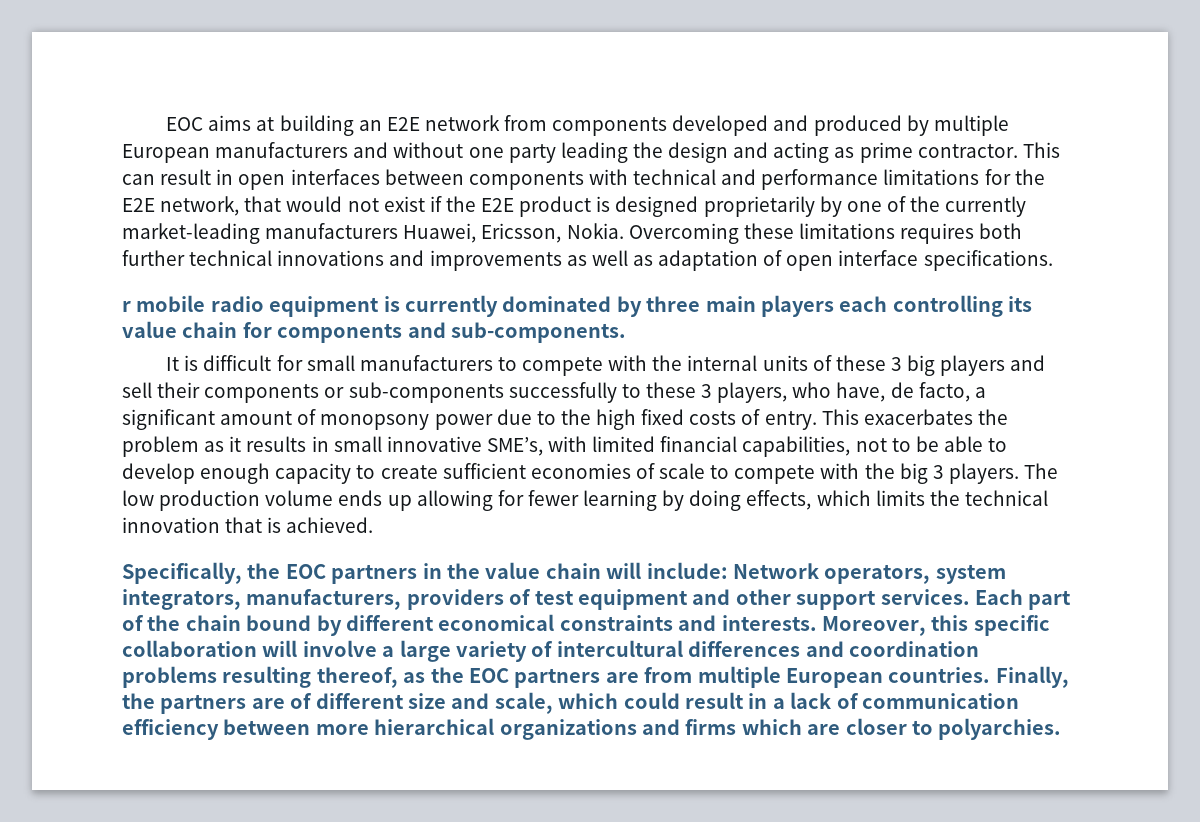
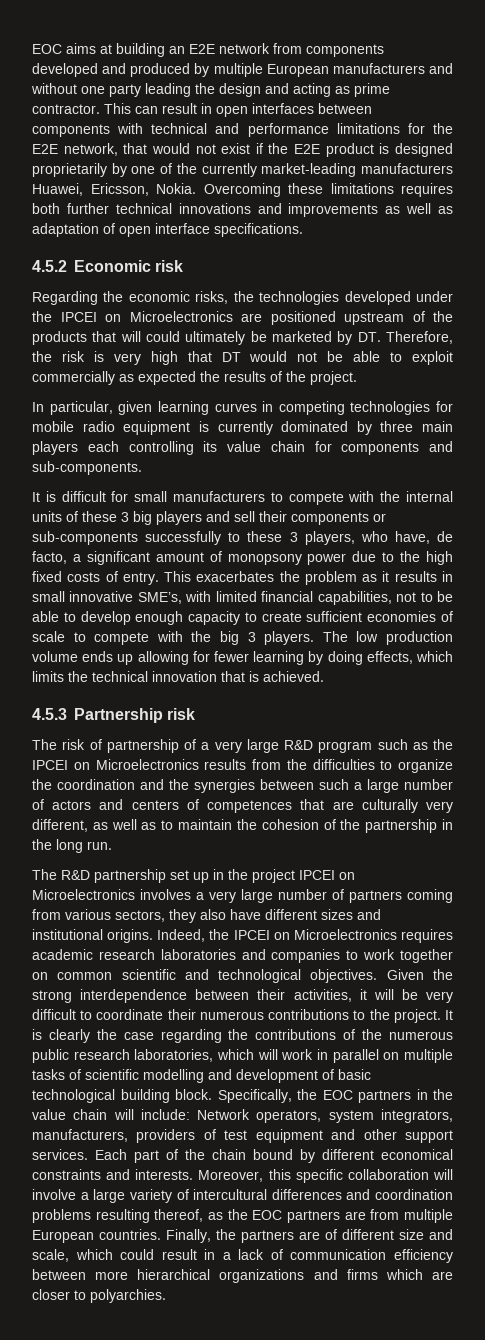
[122,301,131,312] r -> [32,260,184,272] [32,291,453,305] [32,311,453,325] [32,331,453,345] [32,351,454,365] [32,371,357,385] [32,401,453,415] 4.5.2 Economic risk // Regarding the economic risks, the technologies developed under the IPCEI on Microelectronics are positioned upstream of the products that will could ultimately be marketed by DT. Therefore, the risk is very high that DT would not be able to exploit commercially as expected the results of the project. // In particular, given learning curves in competing technologies for
(374, 525) none -> [32,708,196,723] [32,739,453,753] [32,759,453,773] [32,779,453,793] [32,799,453,813] [32,819,453,833] [32,839,112,853] [32,869,355,883] [32,889,453,903] [32,909,381,923] [32,929,453,943] [32,949,453,963] [32,969,453,983] [32,989,453,1003] [32,1009,454,1023] [32,1029,454,1043] [32,1049,453,1063] [32,1069,371,1083] [32,1089,212,1103] 4.5.3 Partnership risk // The risk of partnership of a very large R&D program such as the IPCEI on Microelectronics results from the difficulties to organize the coordination and the synergies between such a large number of actors and centers of competences that are culturally very different, as well as to maintain the cohesion of the partnership in the long run. // The R&D partnership set up in the project IPCEI on Microelectronics involves a very large number of partners coming from various sectors, they also have different sizes and institutional origins. Indeed, the IPCEI on Microelectronics requires academic research laboratories and companies to work together on common scientific and technological objectives. Given the strong interdependence between their activities, it will be very difficult to coordinate their numerous contributions to the project. It is clearly the case regarding the contributions of the numerous public research laboratories, which will work in parallel on multiple tasks of scientific modelling and development of basic technological building block.

